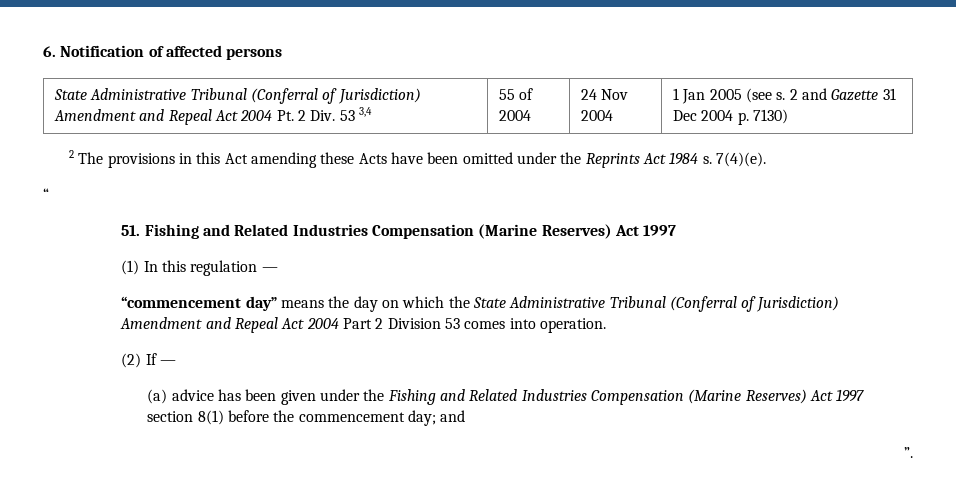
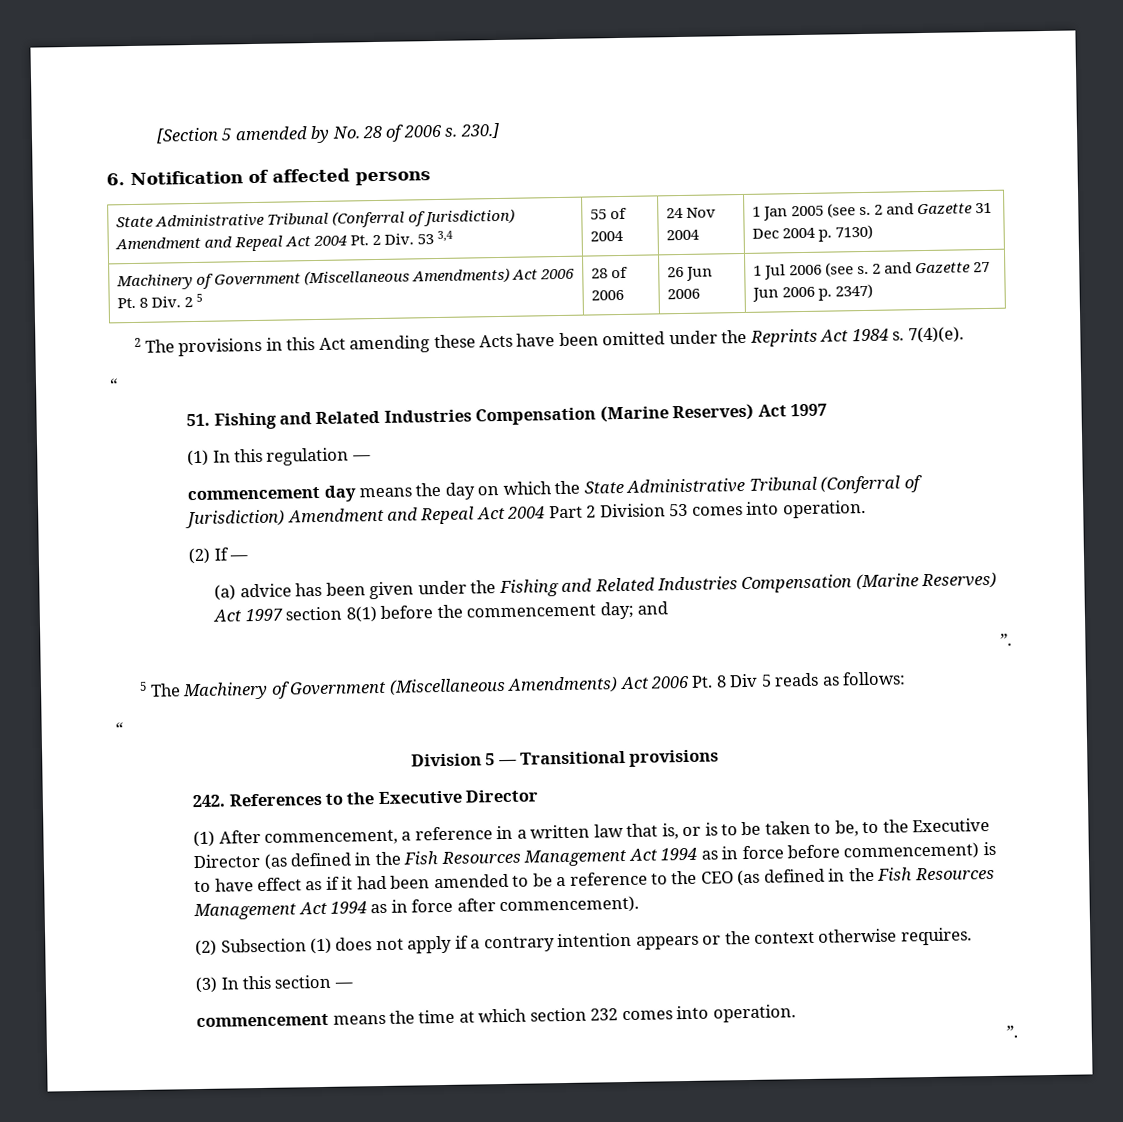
(43, 51) none -> [155,122,500,144] [Section 5 amended by No. 28 of 2006 s. 230.] //
(789, 116) none -> [116,267,576,291] [117,293,204,309] [591,266,629,279] [591,289,625,301] [667,266,714,281] [667,288,701,300] [753,261,991,280] [752,283,874,302] // Machinery of Government (Miscellaneous Amendments) Act 2006 Pt. 8 Div. 2 5 | 28 of 2006 | 26 Jun 2006 | 1 Jul 2006 (see s. 2 and Gazette 27 Jun 2006 p. 2347)
[121,296,277,311] “commencement day” -> [187,485,356,502] commencement day
(913, 452) none -> [139,671,907,701] [115,722,123,735] [410,749,720,767] [192,789,539,808] [193,818,991,848] [193,841,996,870] [194,866,995,893] [193,895,640,921] [195,927,972,957] [195,974,353,994] [196,1004,796,1028] [1006,1025,1018,1038] // 5 The Machinery of Government (Miscellaneous Amendments) Act 2006 Pt. 8 Div 5 reads as follows: // “ // Division 5 — Transitional provisions // 242. References to the Executive Director // (1) After commencement, a reference in a written law that is, or is to be taken to be, to the Executive Director (as defined in the Fish Resources Management Act 1994 as in force before commencement) is to have effect as if it had been amended to be a reference to the CEO (as defined in the Fish Resources Management Act 1994 as in force after commencement). // (2) Subsection (1) does not apply if a contrary intention appears or the context otherwise requires. // (3) In this section — // commencement means the time at which section 232 comes into operation. // ”.

